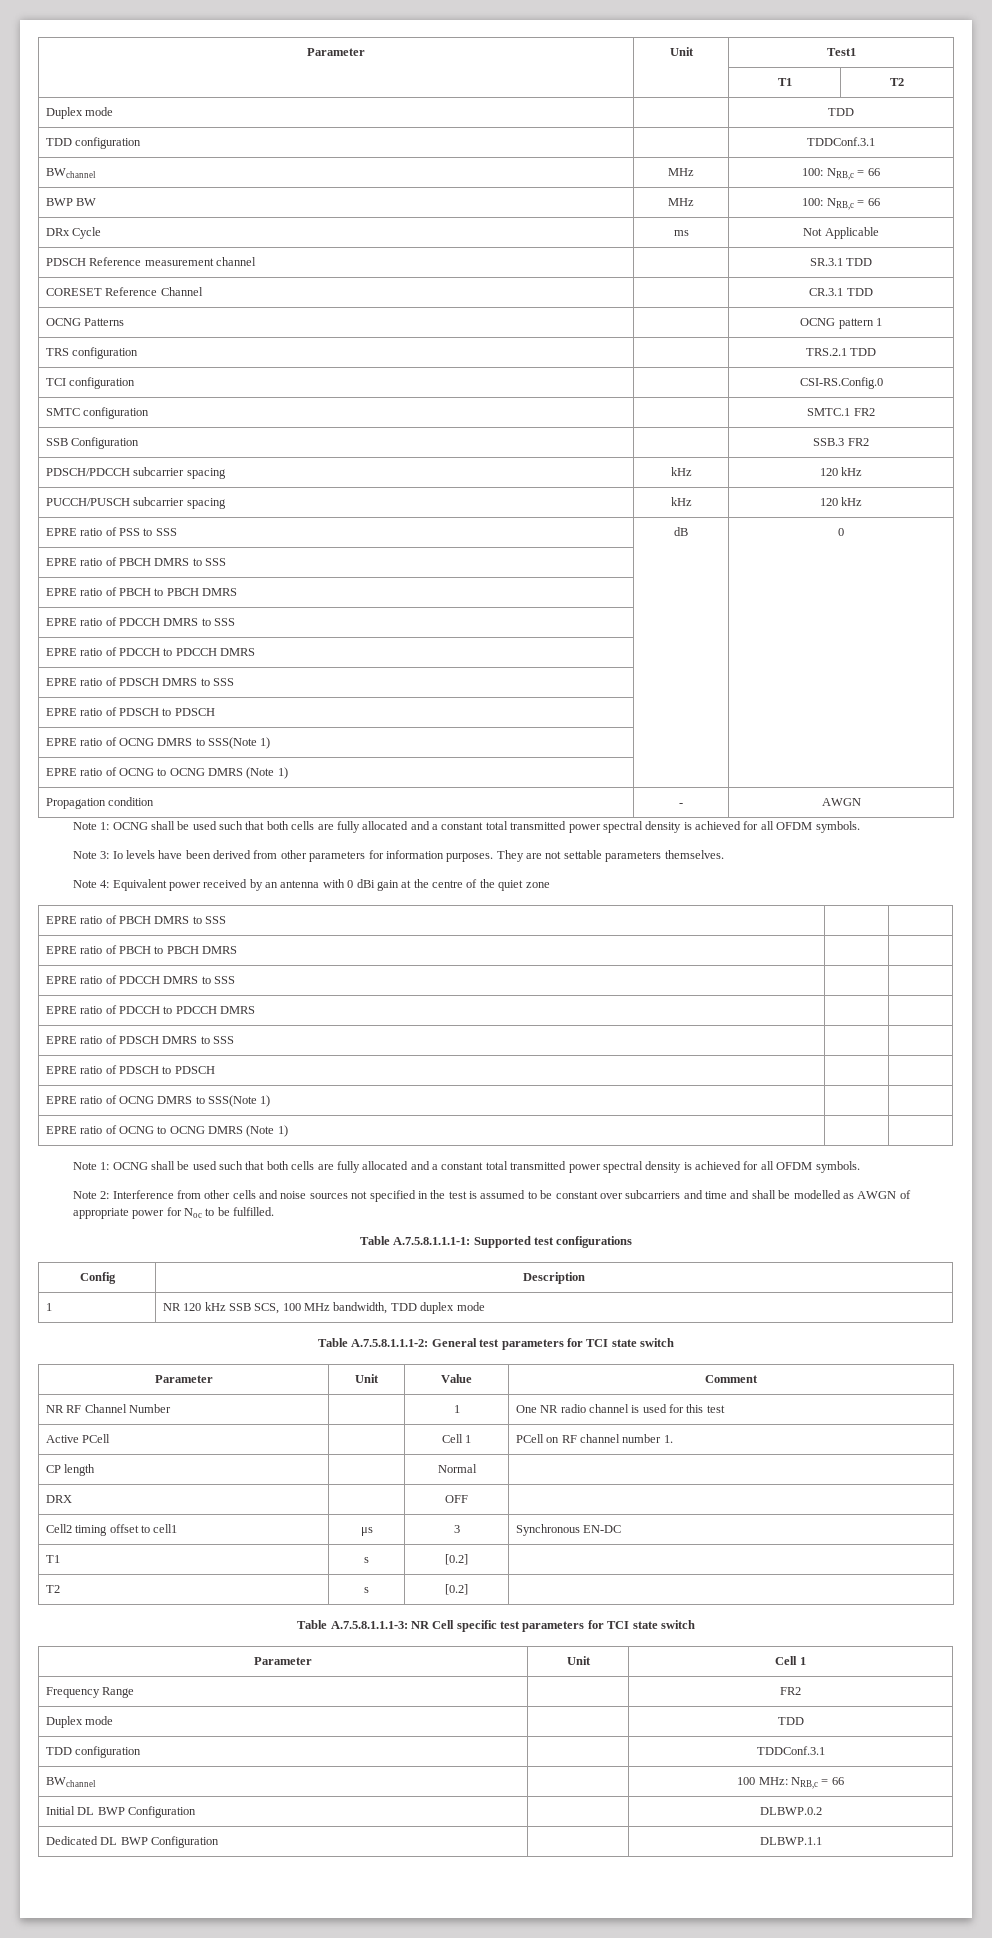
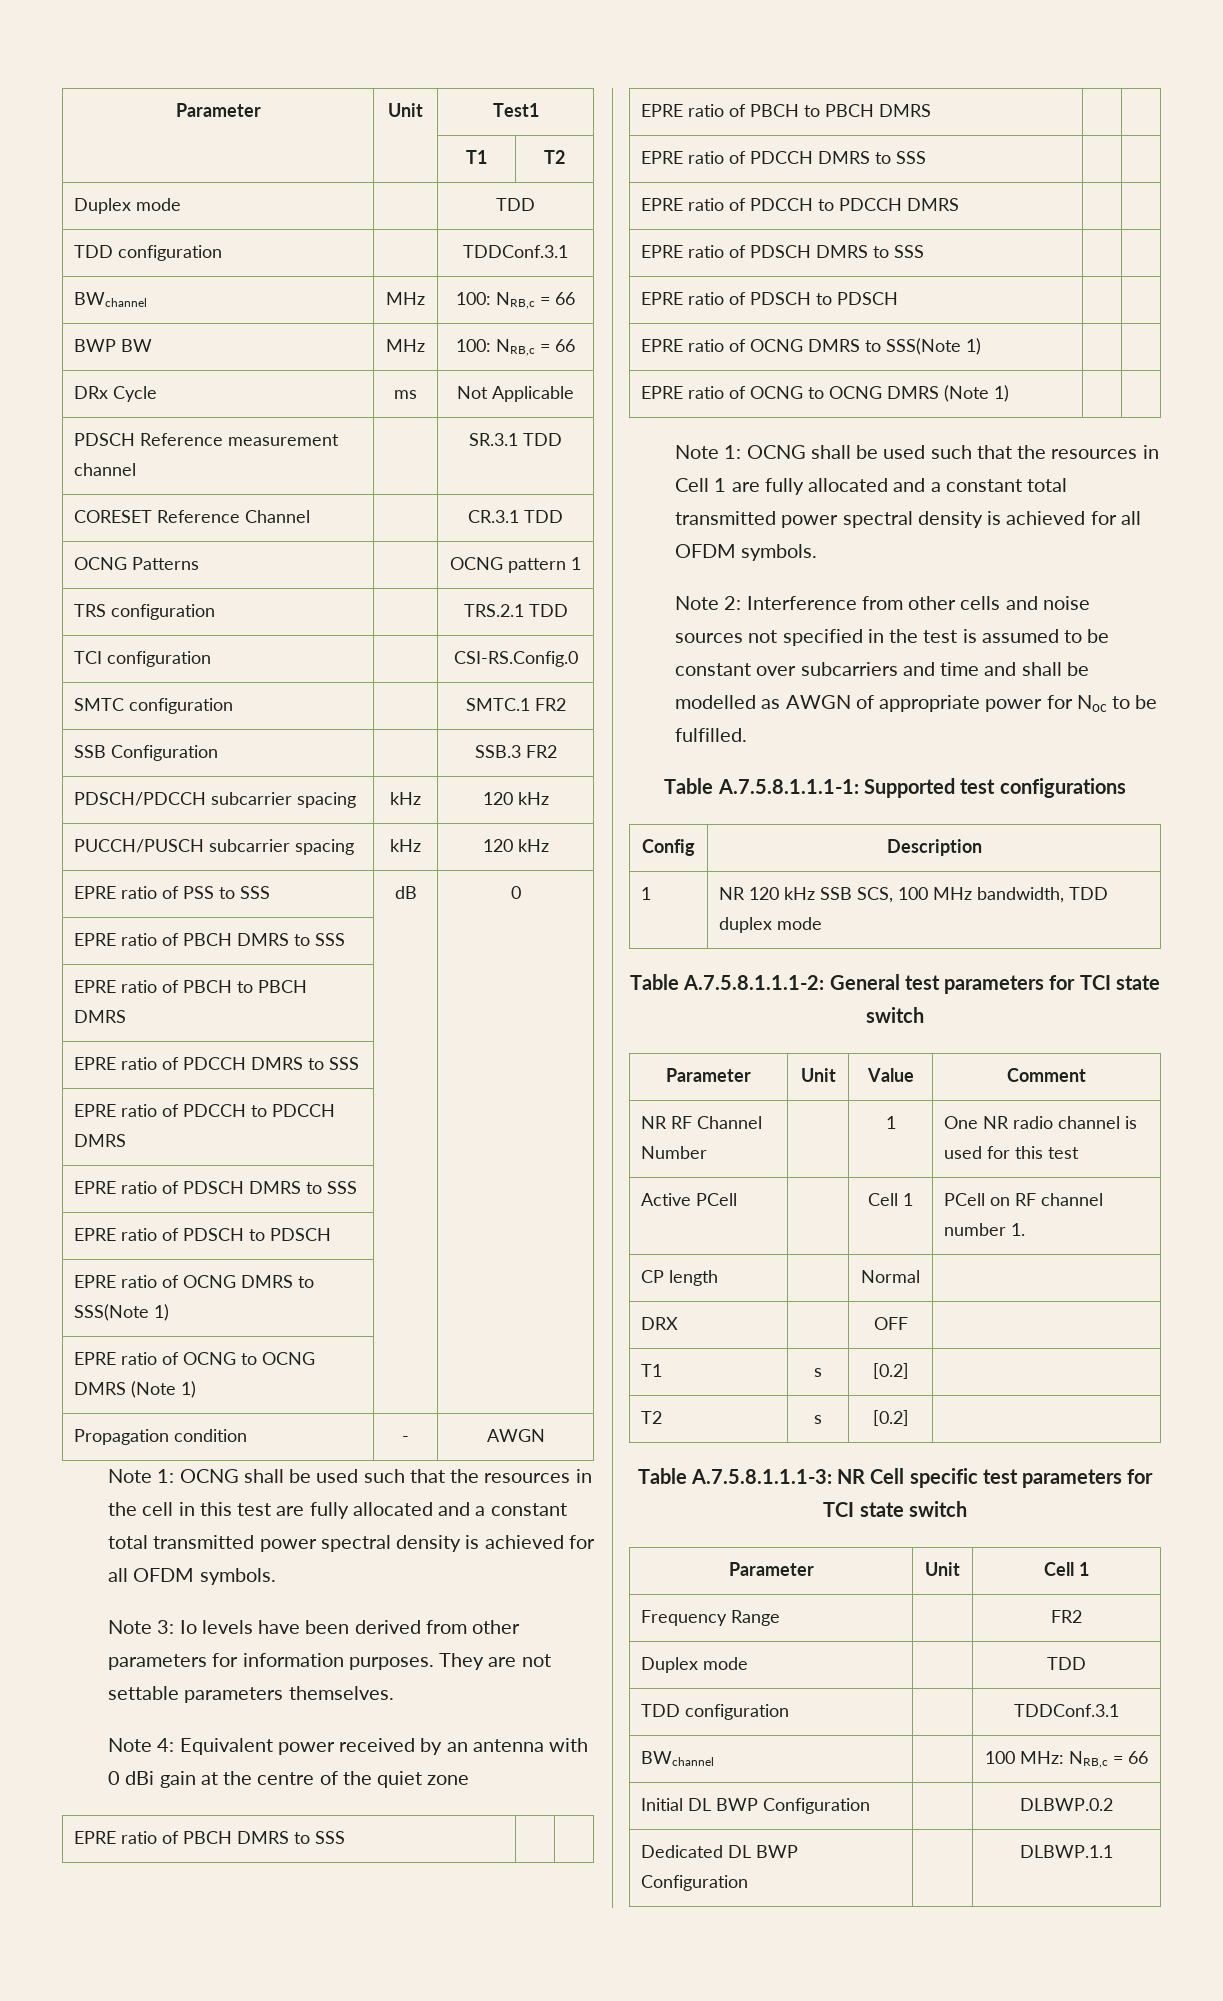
[266,821,315,830] both cells -> [450,1469,592,1483] [107,1502,272,1516] the resources in the cell in this test
[266,1161,315,1170] both cells -> [1017,445,1159,459] [674,478,727,492] the resources in Cell 1
[45,1524,178,1536] [360,1527,373,1536] [453,1525,460,1533] [515,1524,622,1536] // Cell2 timing offset to cell1 | μs | 3 | Synchronous EN-DC -> (908, 1323) none

